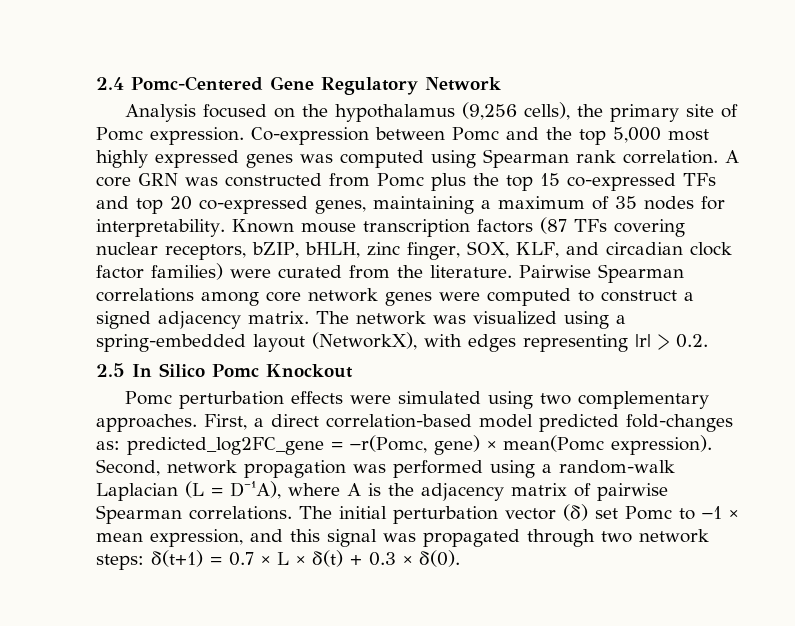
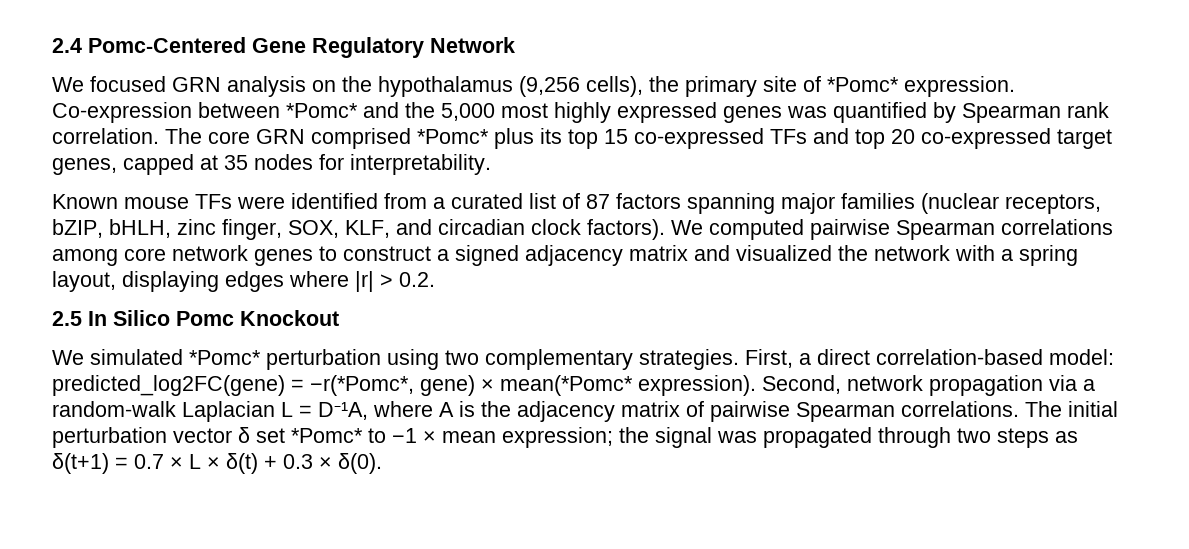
[125,104,268,122] Analysis focused -> [52,76,306,97] We focused GRN analysis
[96,127,143,141] Pomc -> [827,77,899,92] *Pomc*
[452,127,499,141] Pomc -> [286,103,358,118] *Pomc*
[579,129,606,145] top -> (435, 110) none
[340,150,476,168] computed using -> [833,102,956,123] quantified by
[725,150,739,163] A -> [165,128,202,144] The
[185,173,499,191] was constructed from Pomc plus the -> [311,128,562,149] comprised *Pomc* plus its
[315,196,609,214] genes, maintaining a maximum of -> [1057,129,1112,149] [52,154,218,175] target genes, capped at
(225, 228) none -> (491, 164) //
[362,217,685,237] [96,242,158,255] transcription factors (87 TFs covering nuclear -> [195,193,999,214] TFs were identified from a curated list of 87 factors spanning major families (nuclear
[96,263,591,280] factor families) were curated from the literature. Pairwise -> [587,219,890,240] factors). We computed pairwise
[439,288,571,306] were computed -> (313, 257) none
[248,311,626,329] [96,332,628,352] matrix. The network was visualized using a spring-embedded layout (NetworkX), with edges representing -> [629,245,1078,266] [52,271,349,292] matrix and visualized the network with a spring layout, displaying edges where
[125,391,482,409] Pomc perturbation effects were simulated -> [52,349,381,370] We simulated *Pomc* perturbation
[96,414,197,432] approaches. -> [639,349,739,370] strategies.
[479,414,733,432] [96,435,427,455] model predicted fold-changes as: predicted_log2FC_gene = −r(Pomc, -> [1049,349,1114,365] [52,375,414,396] model: predicted_log2FC(gene) = −r(*Pomc*,
[503,435,604,452] mean(Pomc -> [500,375,633,396] mean(*Pomc*
[353,460,675,478] [96,481,281,501] was performed using a random-walk Laplacian (L = D⁻¹A), -> [1049,375,1095,391] [52,401,368,422] via a random-walk Laplacian L = D⁻¹A,
[563,504,672,521] (δ) set Pomc -> [238,427,363,443] δ set *Pomc*
[150,529,320,547] expression, and this -> [502,427,649,448] expression; the
[639,529,709,543] [96,554,144,570] network steps: -> [997,428,1078,448] steps as

